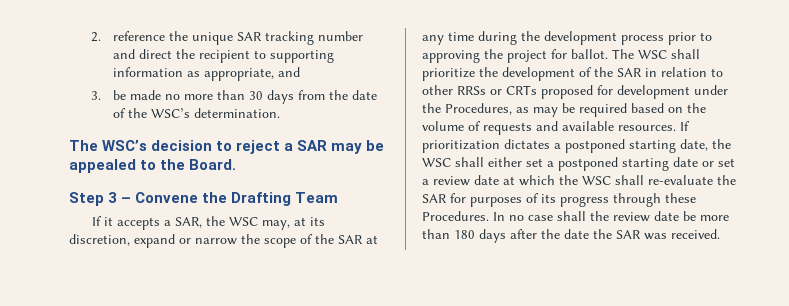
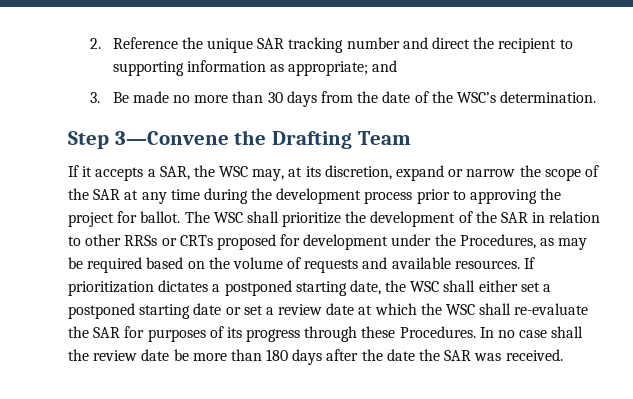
[113,31,166,41] reference -> [112,37,178,49] Reference
[204,68,275,81] appropriate, -> [288,61,369,76] appropriate;
[113,90,127,100] be -> [112,92,129,103] Be
[69,140,385,154] [69,159,237,173] [69,192,199,206] The WSC’s decision to reject a SAR may be appealed to the Board. // Step 3 – Convene -> [68,131,229,149] Step 3—Convene

